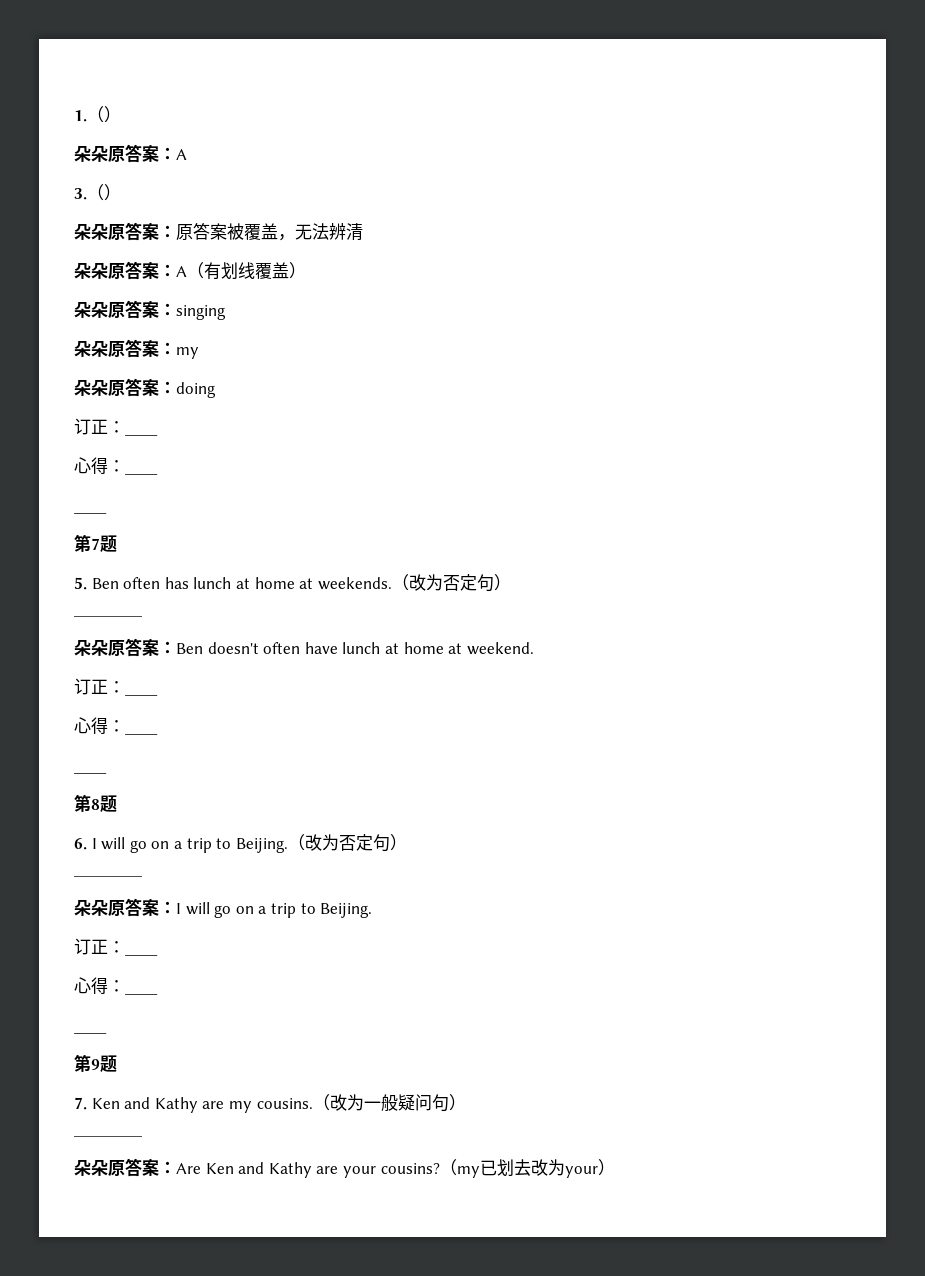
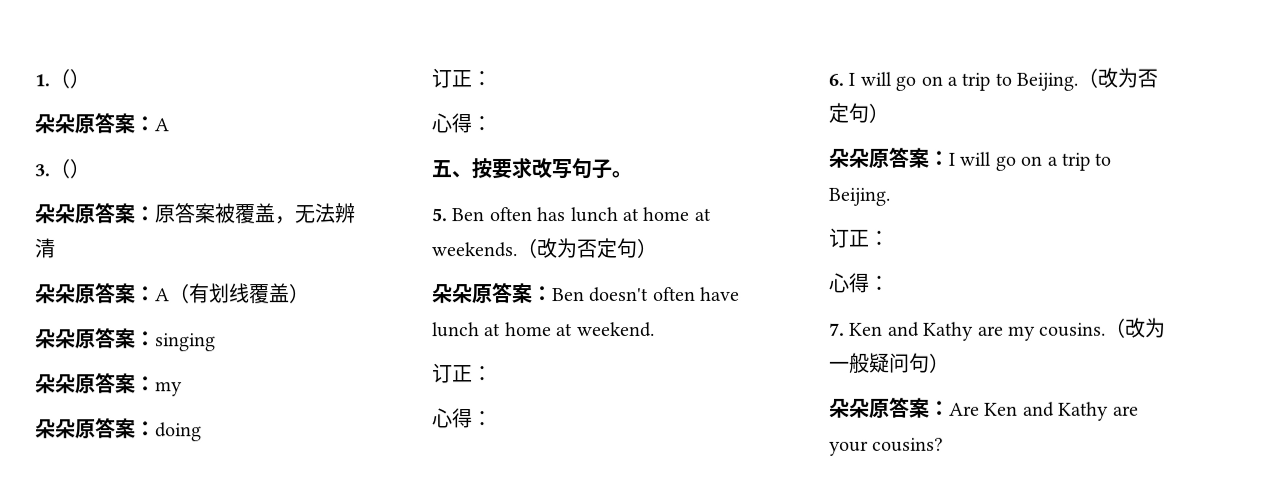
[125,433,158,436] [74,457,125,474] [125,472,158,475] [74,511,107,514] [74,534,117,552] ____ // 心得：____ // ____ // 第7题 -> [431,113,492,134] [431,158,632,180] // 心得： // 五、按要求改写句子。
[74,615,142,617] // ＿＿＿＿ -> (658, 247) none
[125,693,158,696] [74,717,125,734] [125,732,158,735] [74,771,107,774] [74,794,117,812] ____ // 心得：____ // ____ // 第8题 -> [432,408,493,429] // 心得：
[74,875,142,877] // ＿＿＿＿ -> (889, 112) none
[125,953,158,956] [74,977,125,994] [125,992,158,995] [74,1031,107,1034] [74,1054,117,1072] ____ // 心得：____ // ____ // 第9题 -> [829,272,890,293] // 心得：
[74,1135,142,1137] // ＿＿＿＿ -> (950, 362) none
[439,1159,615,1178] （my已划去改为your） -> (945, 444) none

